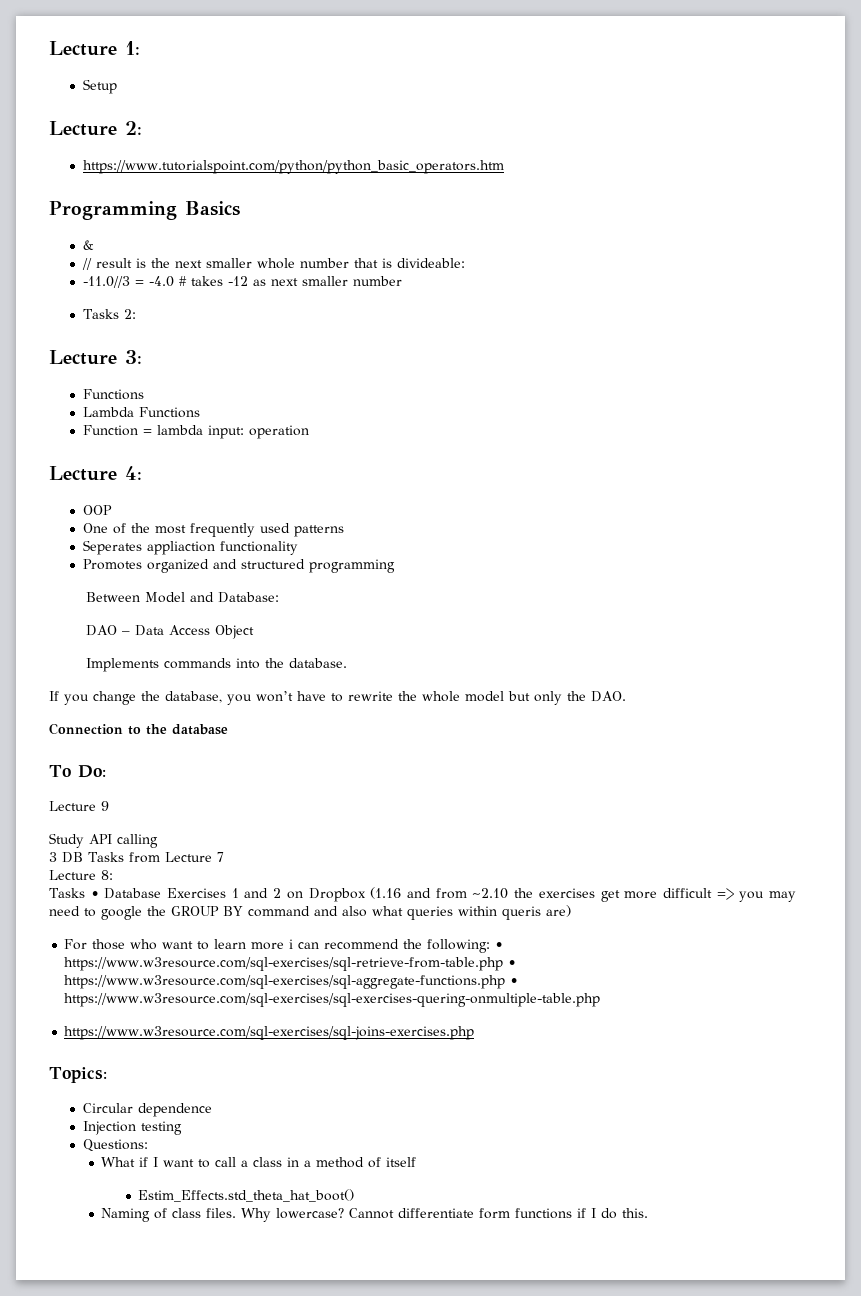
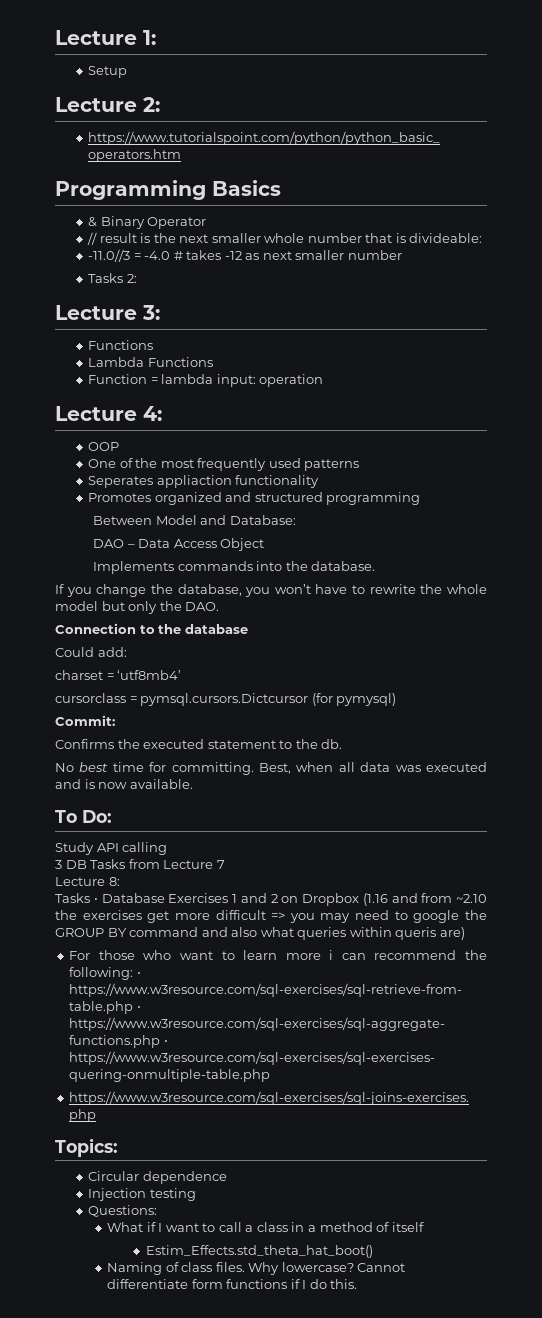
(94, 245) none -> [100,216,207,229] Binary Operator
(228, 729) none -> [55,647,127,657] [55,670,182,680] [55,693,397,706] [55,715,115,726] [55,739,343,749] [55,762,487,775] [55,779,193,789] // Could add: // charset = ‘utf8mb4’ // cursorclass = pymsql.cursors.Dictcursor (for pymysql) // Commit: // Confirms the executed statement to the db. // No best time for committing. Best, when all data was executed and is now available.
[49,801,109,811] // Lecture 9 -> (112, 816) none

